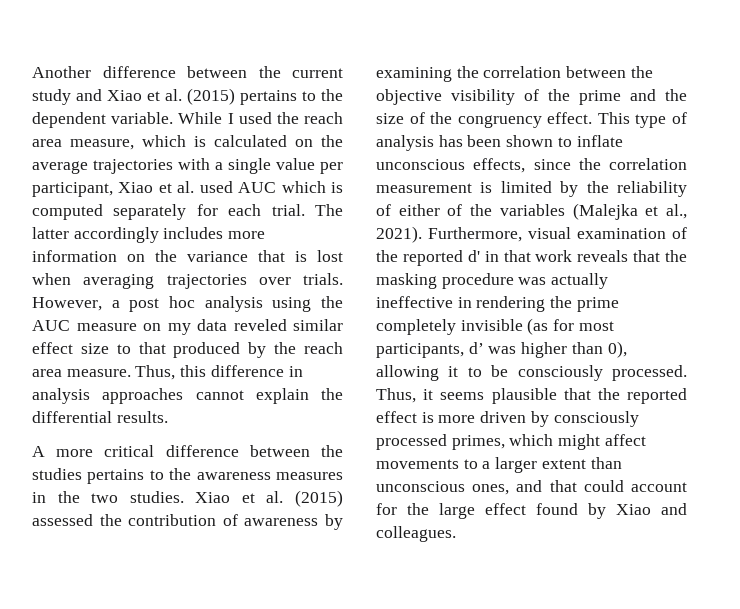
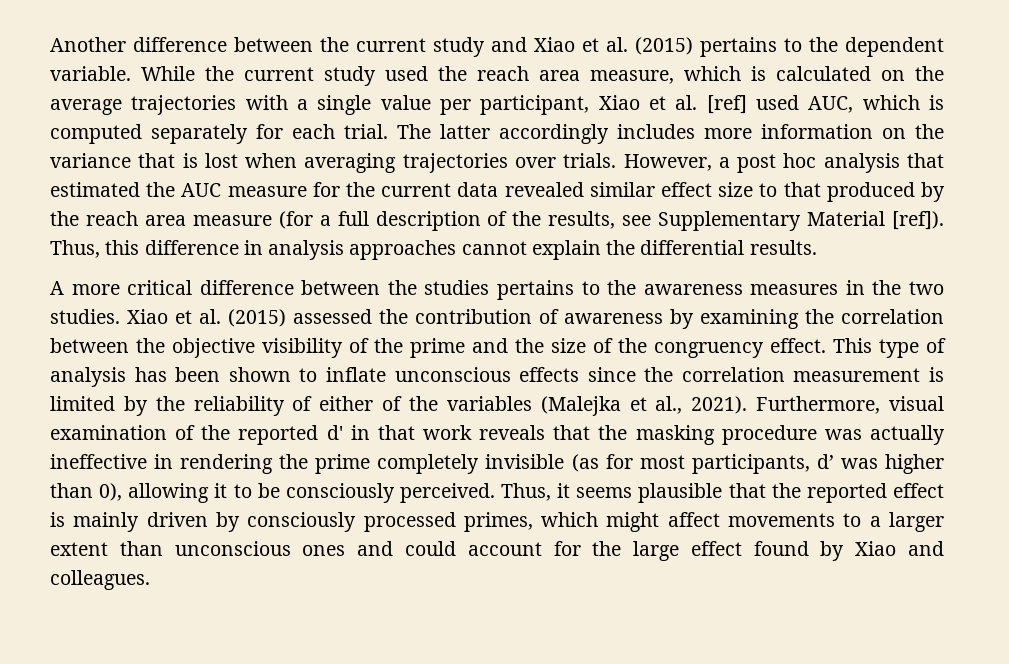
[227,113,234,124] I -> [205,66,376,86] the current study
[199,181,277,193] used AUC -> [706,95,854,114] [ref] used AUC,
[272,297,312,312] using -> [907,153,945,168] [50,182,140,197] that estimated
[143,319,287,335] on my data reveled -> [312,182,584,197] for the current data revealed
[66,369,131,377] measure. -> [192,211,945,231] measure (for a full description of the results, see Supplementary Material [ref]).
[473,158,526,173] effects, -> [519,367,580,382] effects
[612,365,687,381] processed. -> [399,483,495,503] perceived.
[438,415,476,423] more -> [73,512,140,532] mainly
[472,480,577,495] ones, and that -> [302,541,394,556] ones and

